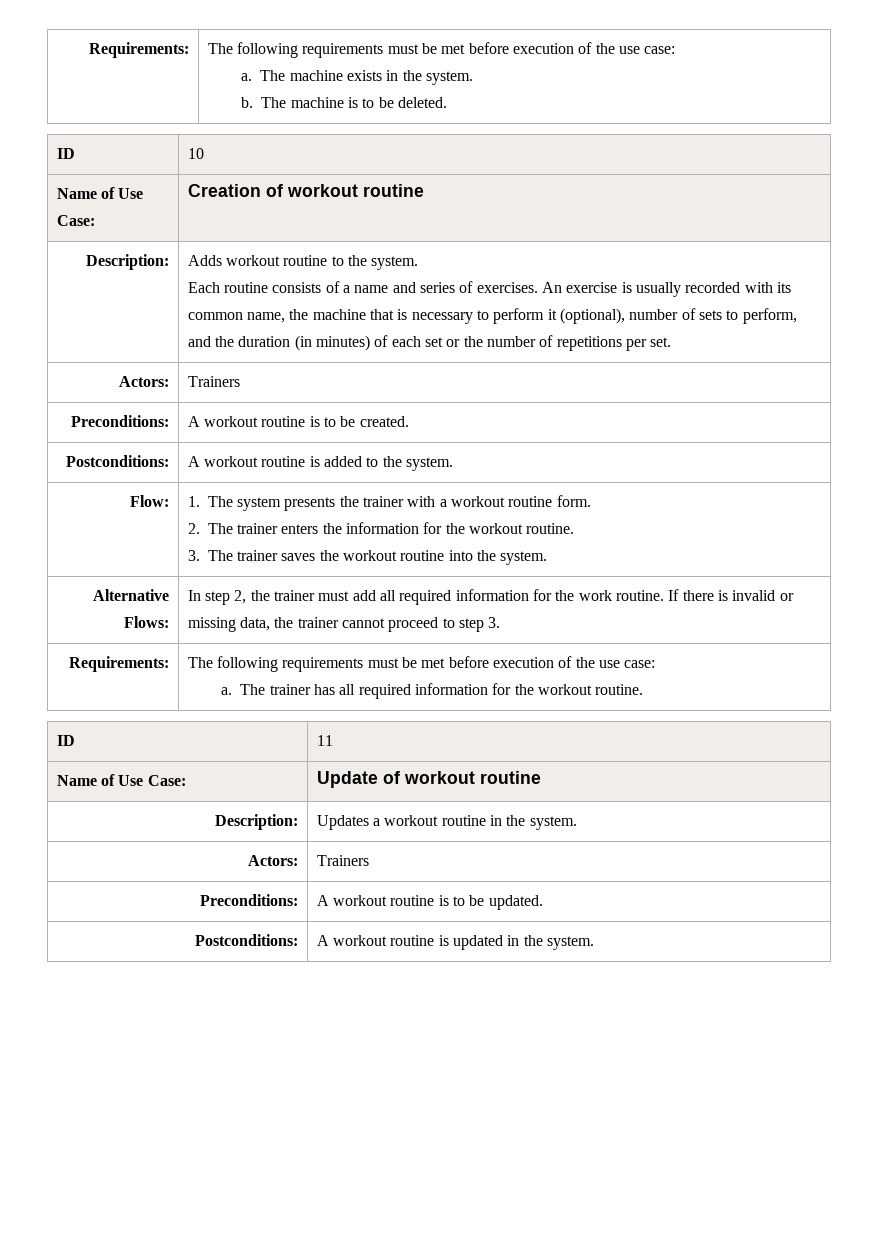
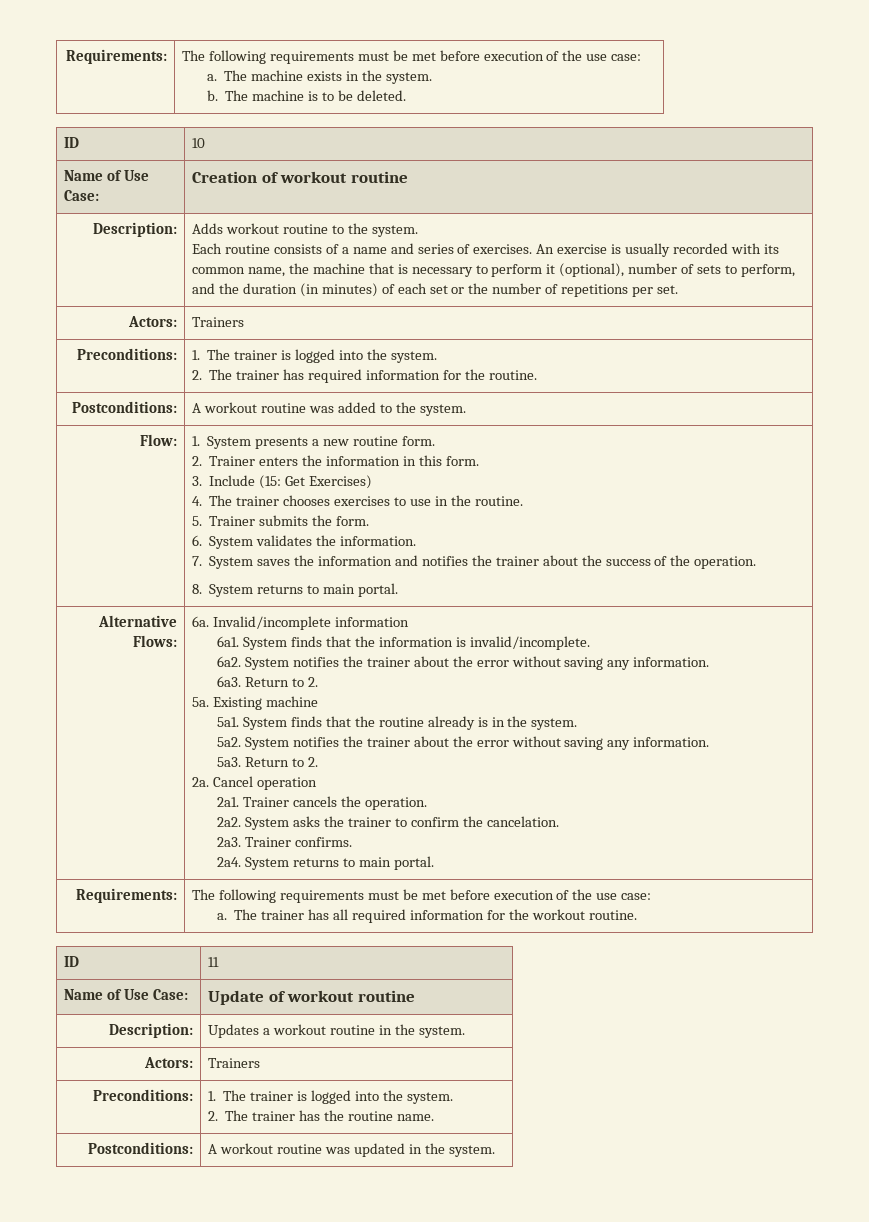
[187,416,409,427] [66,455,170,467] [187,456,320,467] A workout routine is to be created. // Postconditions: | A workout routine is -> [192,349,437,363] [192,369,537,383] [71,401,177,413] [192,402,334,413] 1. The trainer is logged into the system. // 2. The trainer has required information for the routine. // Postconditions: | A workout routine was
[207,496,505,511] The system presents the trainer with a workout -> [207,436,350,449] System presents a new
[207,523,279,534] The trainer -> [209,456,256,466] Trainer
[423,522,575,534] [187,550,548,565] [93,589,170,601] [124,616,170,628] [187,589,794,605] [187,617,501,632] for the workout routine. // 3. The trainer saves the workout routine into the system. // Alternative Flows: | In step 2, the trainer must add all required information for the work routine. If there is invalid or missing data, the trainer cannot proceed to step 3. -> [403,455,479,466] [192,475,373,489] [192,495,523,506] [192,515,370,526] [192,535,417,549] [192,555,757,569] [192,583,399,597] [97,615,177,627] [132,635,177,647] [192,616,409,630] [217,636,590,650] [217,656,710,670] [217,676,318,687] [192,696,318,710] [217,716,578,730] [217,736,710,750] [217,757,318,767] [192,776,317,790] [217,796,427,810] [217,816,559,830] [217,837,353,847] [217,856,434,870] in this form. // 3. Include (15: Get Exercises) // 4. The trainer chooses exercises to use in the routine. // 5. Trainer submits the form. // 6. System validates the information. // 7. System saves the information and notifies the trainer about the success of the operation. // 8. System returns to main portal. // Alternative Flows: | 6a. Invalid/incomplete information // 6a1. System finds that the information is invalid/incomplete. // 6a2. System notifies the trainer about the error without saving any information. // 6a3. Return to 2. // 5a. Existing machine // 5a1. System finds that the routine already is in the system. // 5a2. System notifies the trainer about the error without saving any information. // 5a3. Return to 2. // 2a. Cancel operation // 2a1. Trainer cancels the operation. // 2a2. System asks the trainer to confirm the cancelation. // 2a3. Trainer confirms. // 2a4. System returns to main portal.
[316,895,543,910] [195,934,299,946] [316,935,449,946] A workout routine is to be updated. // Postconditions: | A workout routine is -> [208,1090,453,1104] [208,1110,434,1121] [87,1142,193,1154] [208,1143,350,1154] 1. The trainer is logged into the system. // 2. The trainer has the routine name. // Postconditions: | A workout routine was

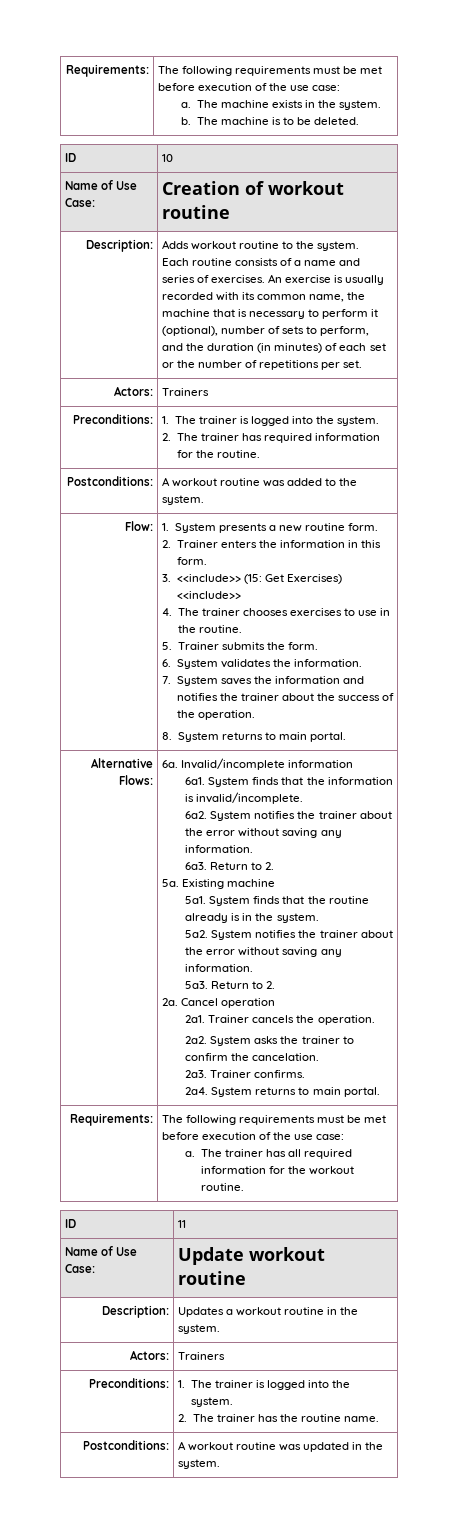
[209,475,256,486] Include -> [176,574,241,582] <<include>>
(373, 482) none -> [176,591,241,599] <<include>>
[268,991,286,1002] of -> (244, 1256) none

